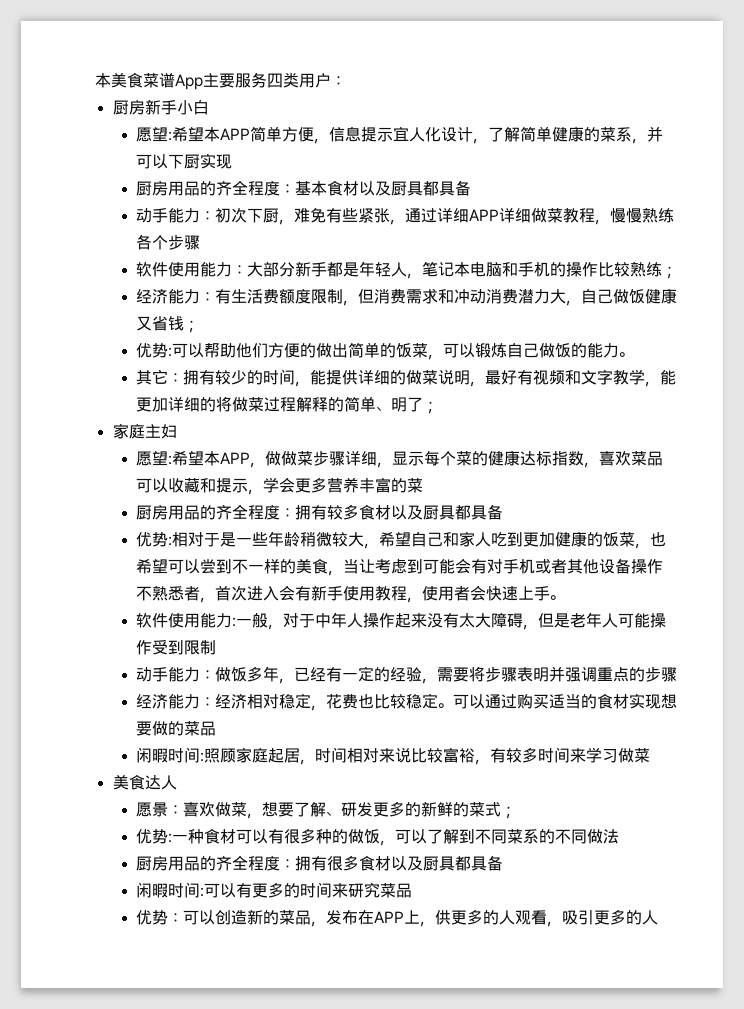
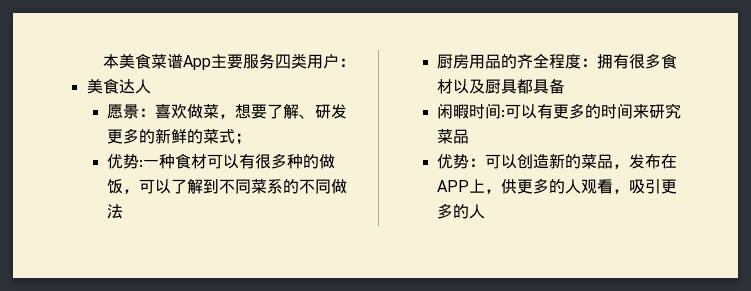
[112,99,209,115] [136,126,664,144] [136,153,233,169] [136,180,472,196] [136,207,675,225] [136,234,201,250] [136,261,678,279] [136,288,678,306] [136,316,200,333] [136,342,635,360] [136,369,677,387] [136,396,439,414] [112,423,177,439] [136,450,664,468] [136,477,424,495] [136,504,504,520] [136,531,667,549] [136,558,664,576] [136,585,566,603] [136,612,667,630] [136,640,217,655] [136,666,678,684] [136,693,678,711] [136,721,217,736] [136,747,651,765] // 厨房新手小白 // 愿望:希望本APP简单方便，信息提示宜人化设计，了解简单健康的菜系，并可以下厨实现 // 厨房用品的齐全程度：基本食材以及厨具都具备 // 动手能力：初次下厨，难免有些紧张，通过详细APP详细做菜教程，慢慢熟练各个步骤 // 软件使用能力：大部分新手都是年轻人，笔记本电脑和手机的操作比较熟练； // 经济能力：有生活费额度限制，但消费需求和冲动消费潜力大，自己做饭健康又省钱； // 优势:可以帮助他们方便的做出简单的饭菜，可以锻炼自己做饭的能力。 // 其它：拥有较少的时间，能提供详细的做菜说明，最好有视频和文字教学，能更加详细的将做菜过程解释的简单、明了； // 家庭主妇 // 愿望:希望本APP，做做菜步骤详细，显示每个菜的健康达标指数，喜欢菜品可以收藏和提示，学会更多营养丰富的菜 // 厨房用品的齐全程度：拥有较多食材以及厨具都具备 // 优势:相对于是一些年龄稍微较大，希望自己和家人吃到更加健康的饭菜，也希望可以尝到不一样的美食，当让考虑到可能会有对手机或者其他设备操作不熟悉者，首次进入会有新手使用教程，使用者会快速上手。 // 软件使用能力:一般，对于中年人操作起来没有太大障碍，但是老年人可能操作受到限制 // 动手能力：做饭多年，已经有一定的经验，需要将步骤表明并强调重点的步骤 // 经济能力：经济相对稳定，花费也比较稳定。可以通过购买适当的食材实现想要做的菜品 // 闲暇时间:照顾家庭起居，时间相对来说比较富裕，有较多时间来学习做菜 -> (355, 62) none

